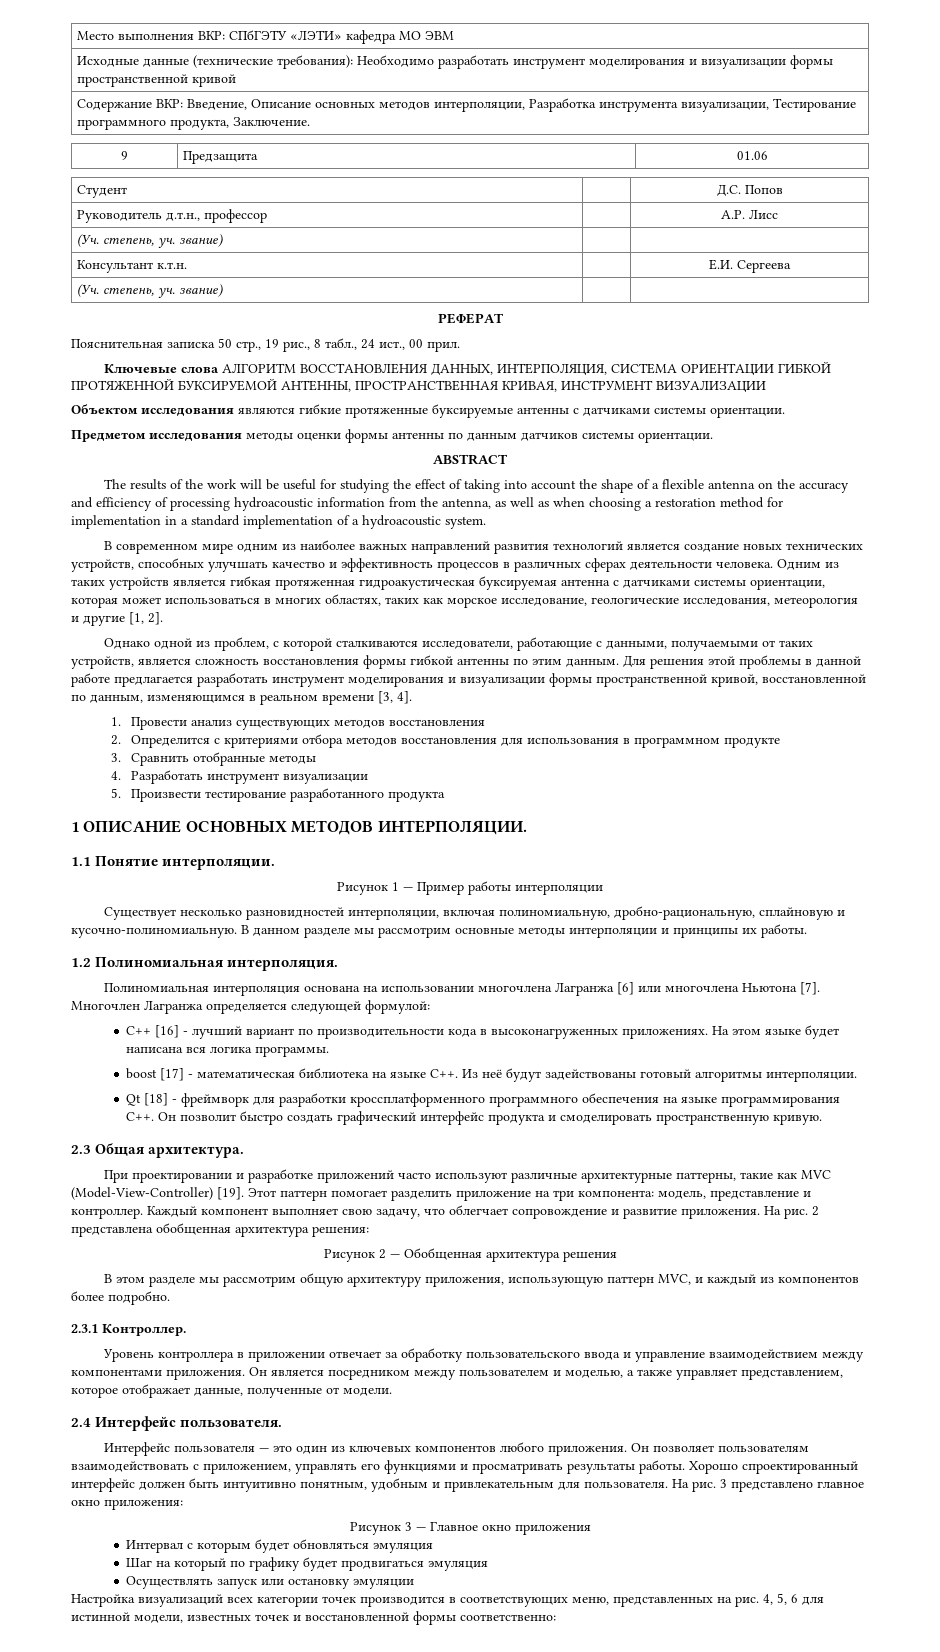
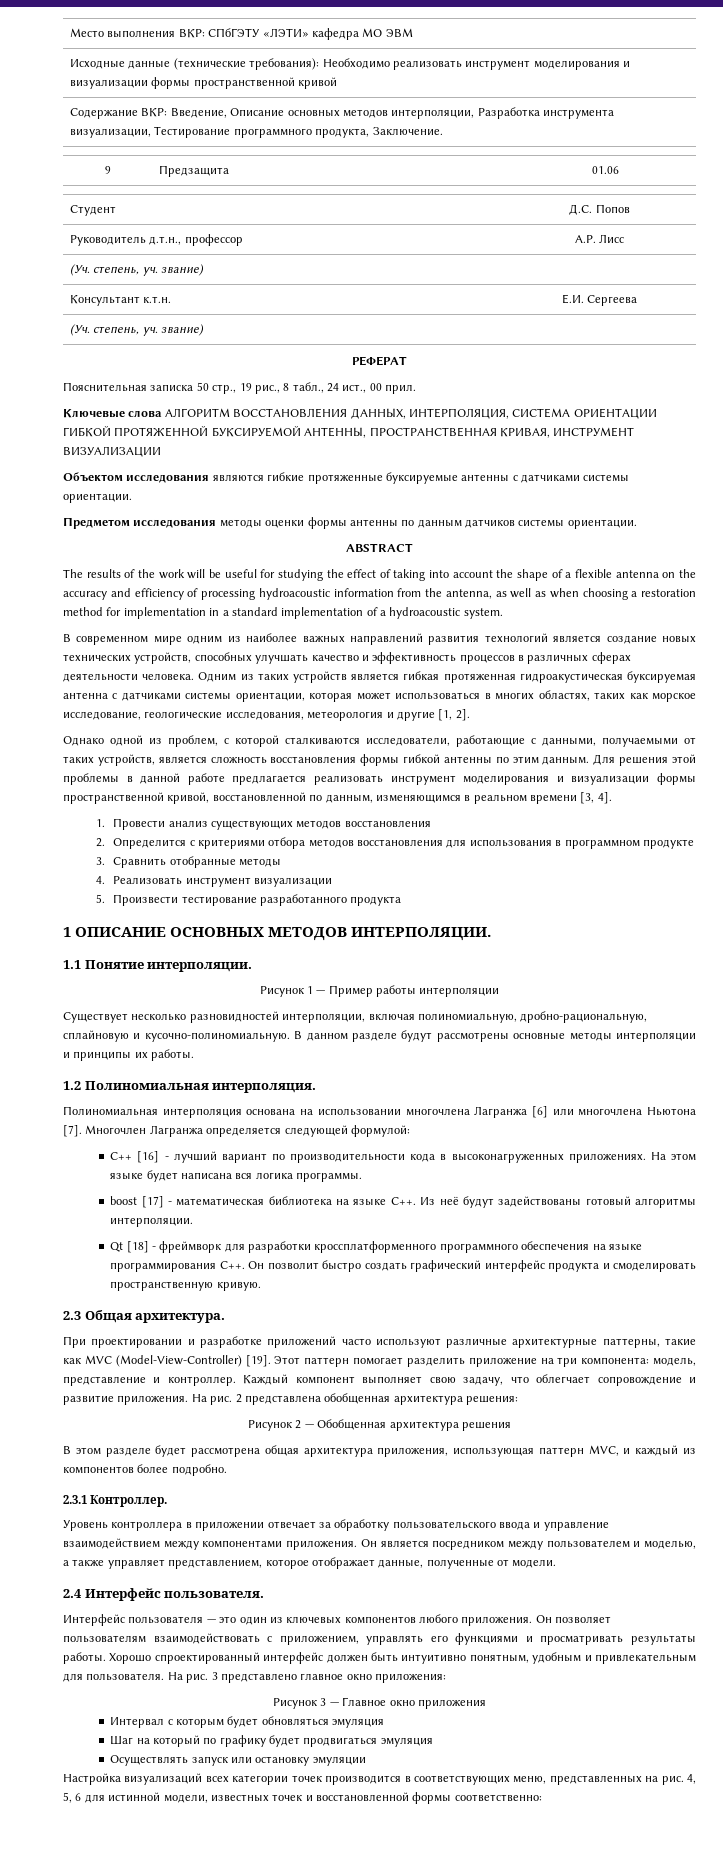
[438,55,510,69] разработать -> [392,60,462,70] реализовать
[197,673,268,687] разработать -> [314,775,383,785] реализовать
[130,770,203,784] Разработать -> [113,876,183,885] Реализовать
[354,927,451,938] мы рассмотрим -> [401,1030,509,1042] будут рассмотрены
[199,1273,604,1287] мы рассмотрим общую архитектуру приложения, использующую -> [155,1445,535,1457] будет рассмотрена общая архитектура приложения, использующая

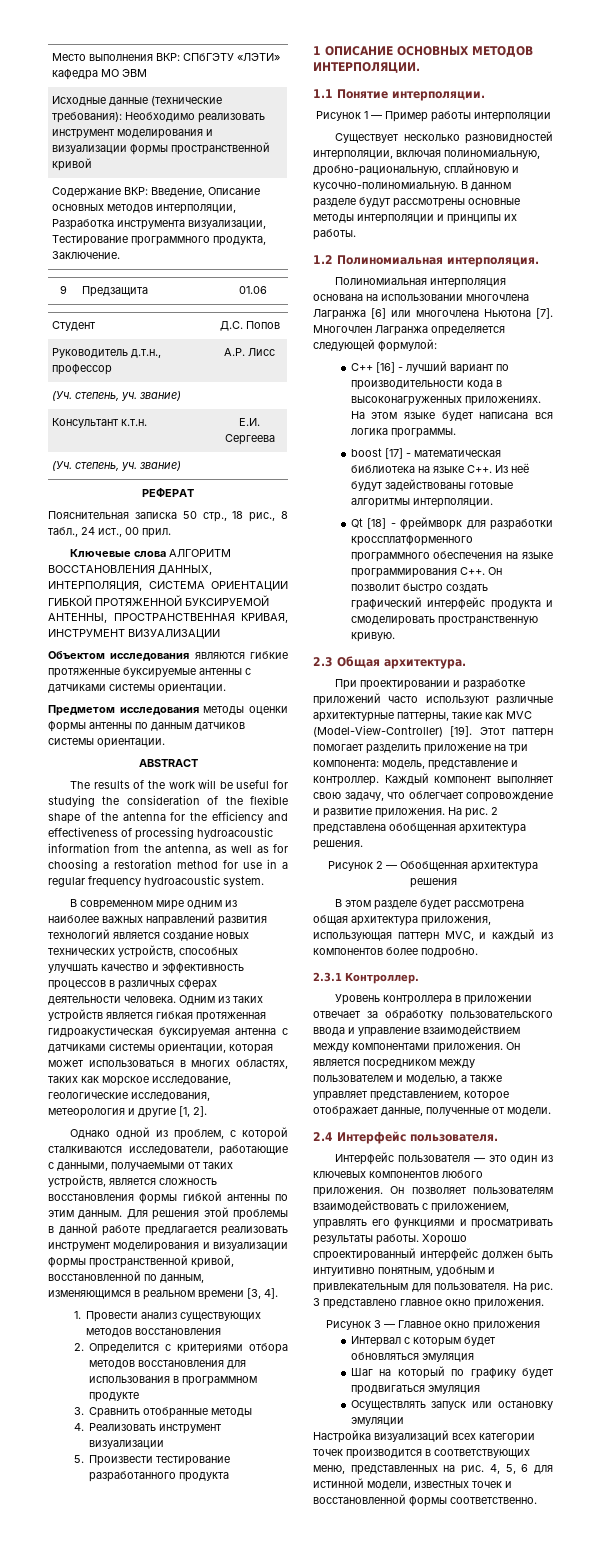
[239,383,252,391] 19 -> [232,511,244,519] 18
[347,569,697,581] [63,588,184,600] effect of taking into account the shape of a flexible antenna on the accuracy and efficiency -> [126,795,288,805] [48,811,288,824] [48,827,118,837] consideration of the flexible shape of the antenna for the efficiency and effectiveness
[549,588,579,598] when -> [273,844,288,853] for
[123,607,206,619] implementation -> [243,862,262,869] use
[231,607,386,619] standard implementation of a -> [48,876,141,888] regular frequency
[585,1196,631,1206] готовый -> [468,482,513,489] готовые
[466,1396,518,1405] решения: -> [313,840,363,850] решения.
[375,1673,446,1683] приложения: -> [474,1299,544,1309] приложения.
[454,1794,542,1802] соответственно: -> [450,1497,537,1504] соответственно.

